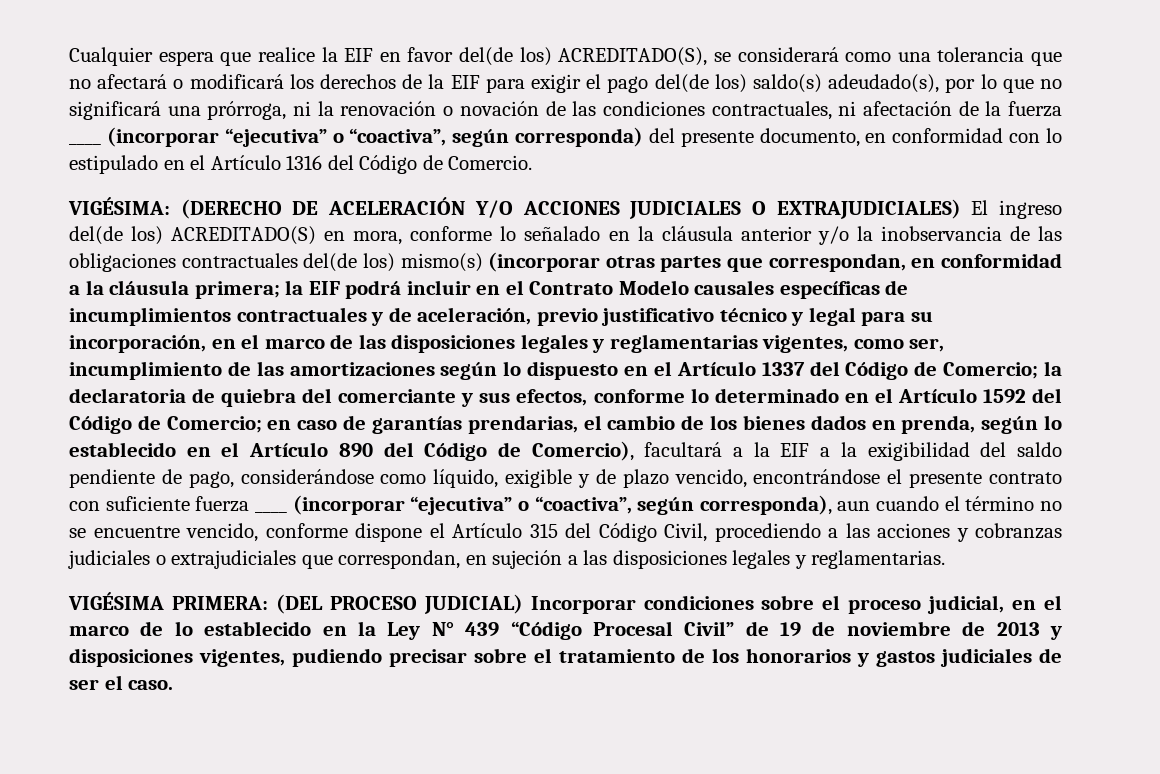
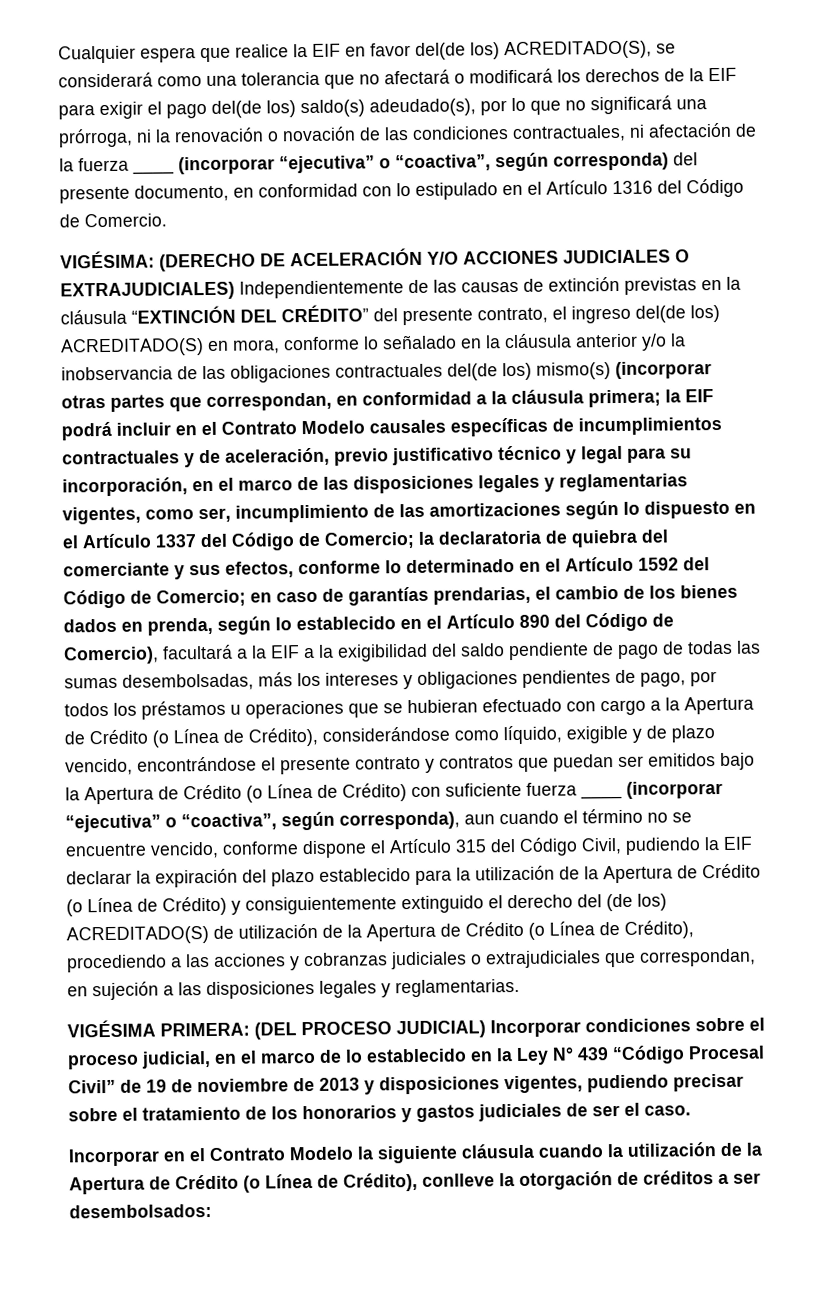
[971,200,989,215] El -> [239,276,741,299] [60,304,567,326] Independientemente de las causas de extinción previstas en la cláusula “EXTINCIÓN DEL CRÉDITO” del presente contrato, el
[188,471,234,488] pago, -> [618,640,761,659] [64,669,717,691] [64,696,754,720] [64,727,318,748] pago de todas las sumas desembolsadas, más los intereses y obligaciones pendientes de pago, por todos los préstamos u operaciones que se hubieran efectuado con cargo a la Apertura de Crédito (o Línea de Crédito),
(1062, 478) none -> [425,752,755,773] [65,783,407,805] y contratos que puedan ser emitidos bajo la Apertura de Crédito (o Línea de Crédito)
(707, 532) none -> [625,836,753,855] [66,863,761,888] [66,893,667,917] [66,920,694,945] pudiendo la EIF declarar la expiración del plazo establecido para la utilización de la Apertura de Crédito (o Línea de Crédito) y consiguientemente extinguido el derecho del (de los) ACREDITADO(S) de utilización de la Apertura de Crédito (o Línea de Crédito),
(174, 685) none -> [68,1142,763,1167] [69,1170,761,1195] [69,1203,212,1219] // Incorporar en el Contrato Modelo la siguiente cláusula cuando la utilización de la Apertura de Crédito (o Línea de Crédito), conlleve la otorgación de créditos a ser desembolsados:

